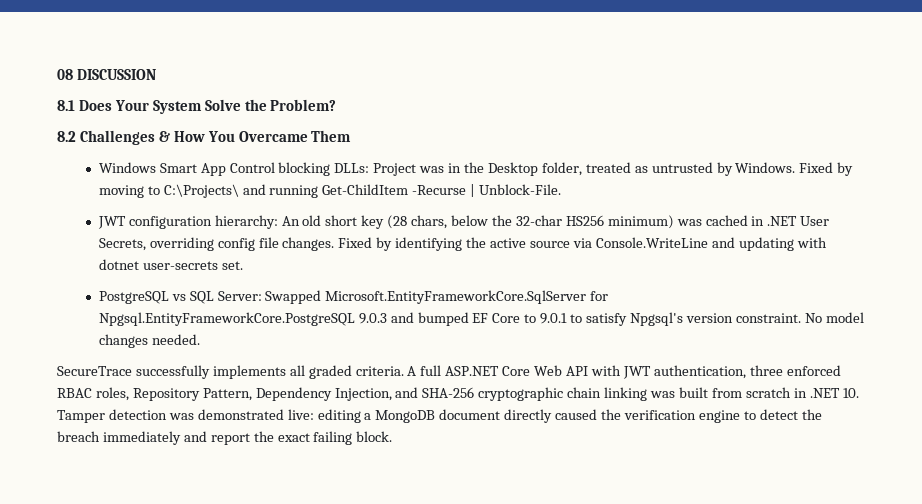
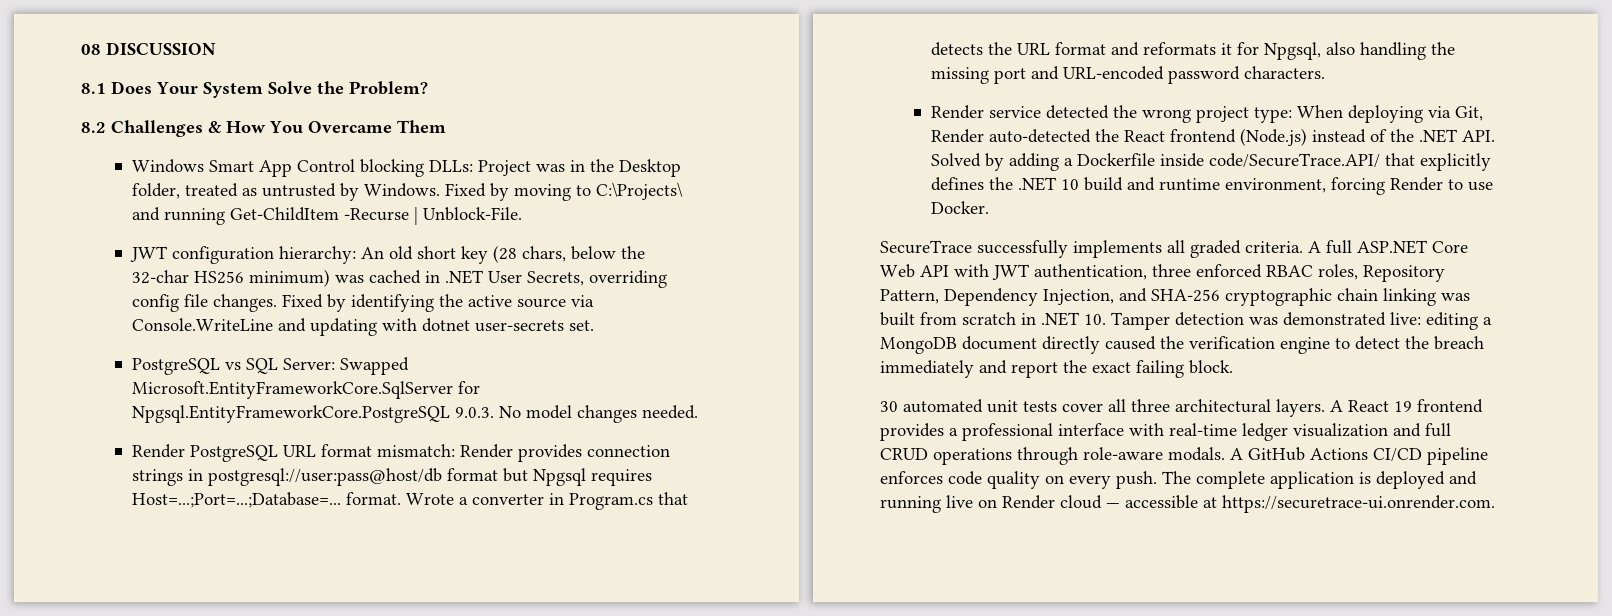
[358,312,864,326] [98,334,200,348] 9.0.3 and bumped EF Core to 9.0.1 to satisfy Npgsql's version constraint. No model changes needed. -> [454,405,698,423] [131,444,670,462] [131,468,652,486] [131,492,688,510] [930,42,1455,60] [930,66,1325,84] [930,105,1483,123] [930,128,1495,146] [930,153,1491,171] [930,177,1493,195] [930,201,989,214] 9.0.3. No model changes needed. // Render PostgreSQL URL format mismatch: Render provides connection strings in postgresql://user:pass@host/db format but Npgsql requires Host=...;Port=...;Database=... format. Wrote a converter in Program.cs that detects the URL format and reformats it for Npgsql, also handling the missing port and URL-encoded password characters. // Render service detected the wrong project type: When deploying via Git, Render auto-detected the React frontend (Node.js) instead of the .NET API. Solved by adding a Dockerfile inside code/SecureTrace.API/ that explicitly defines the .NET 10 build and runtime environment, forcing Render to use Docker.
(393, 436) none -> [880,399,1483,417] [880,423,1451,441] [880,447,1488,465] [880,471,1477,489] [880,495,1495,513] // 30 automated unit tests cover all three architectural layers. A React 19 frontend provides a professional interface with real-time ledger visualization and full CRUD operations through role-aware modals. A GitHub Actions CI/CD pipeline enforces code quality on every push. The complete application is deployed and running live on Render cloud — accessible at https://securetrace-ui.onrender.com.

